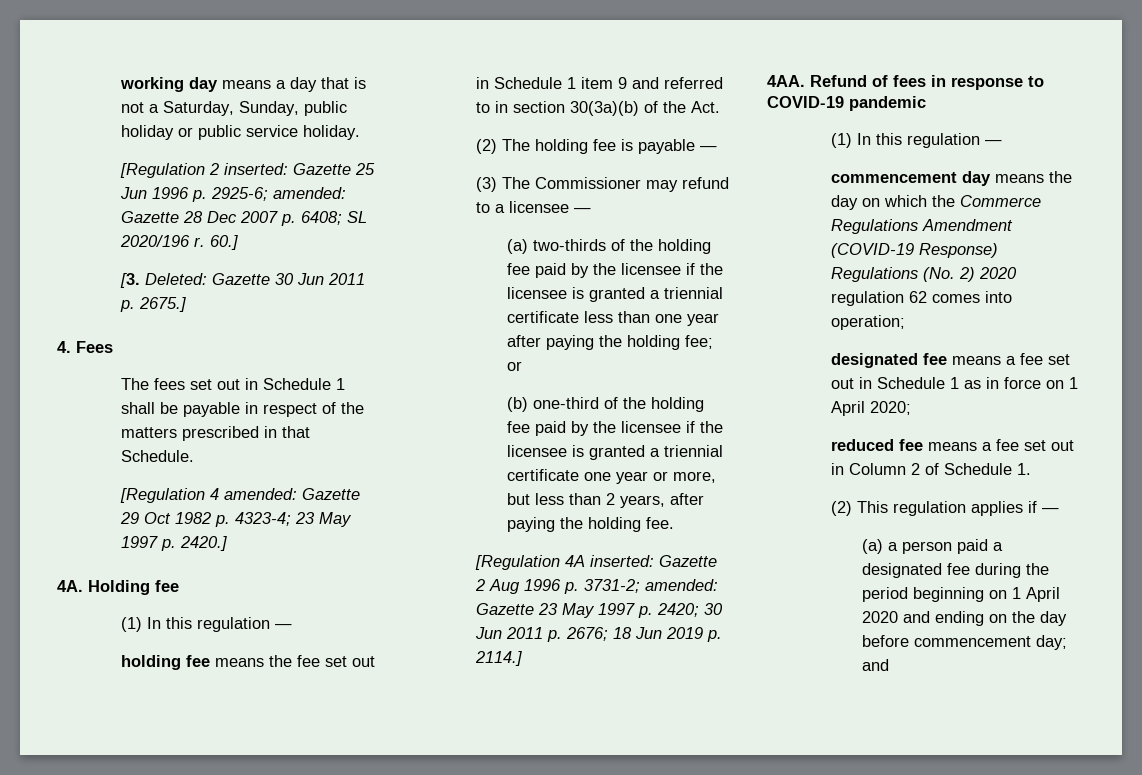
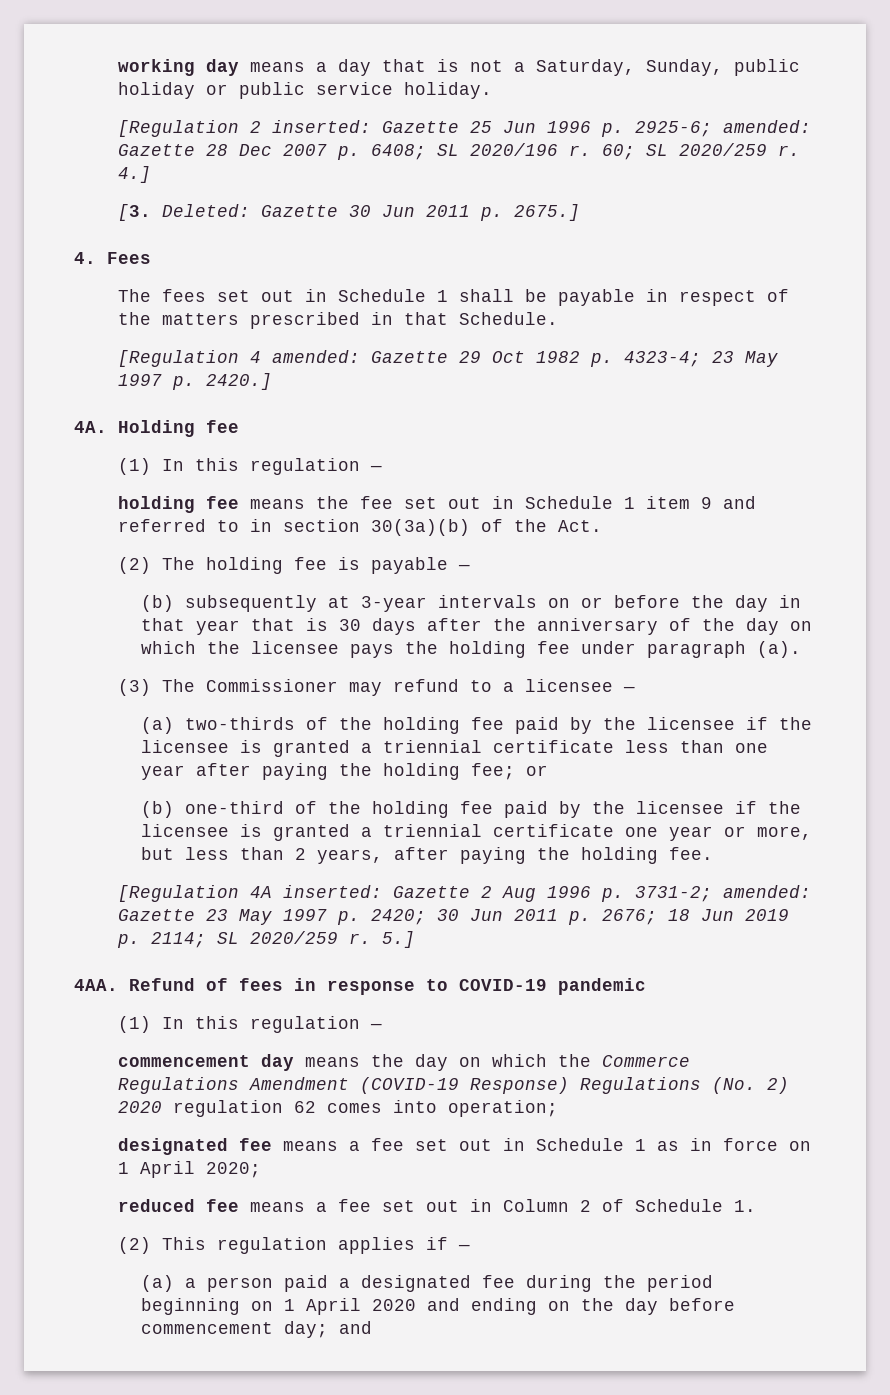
[209,235,238,250] 60.] -> [602,143,801,160] [118,166,152,183] 60; SL 2020/259 r. 4.]
(717, 148) none -> [140,595,801,612] [140,618,812,635] [140,641,801,658] // (b) subsequently at 3-year intervals on or before the day in that year that is 30 days after the anniversary of the day on which the licensee pays the holding fee under paragraph (a).
[474,651,522,666] 2114.] -> [151,931,416,948] 2114; SL 2020/259 r. 5.]

